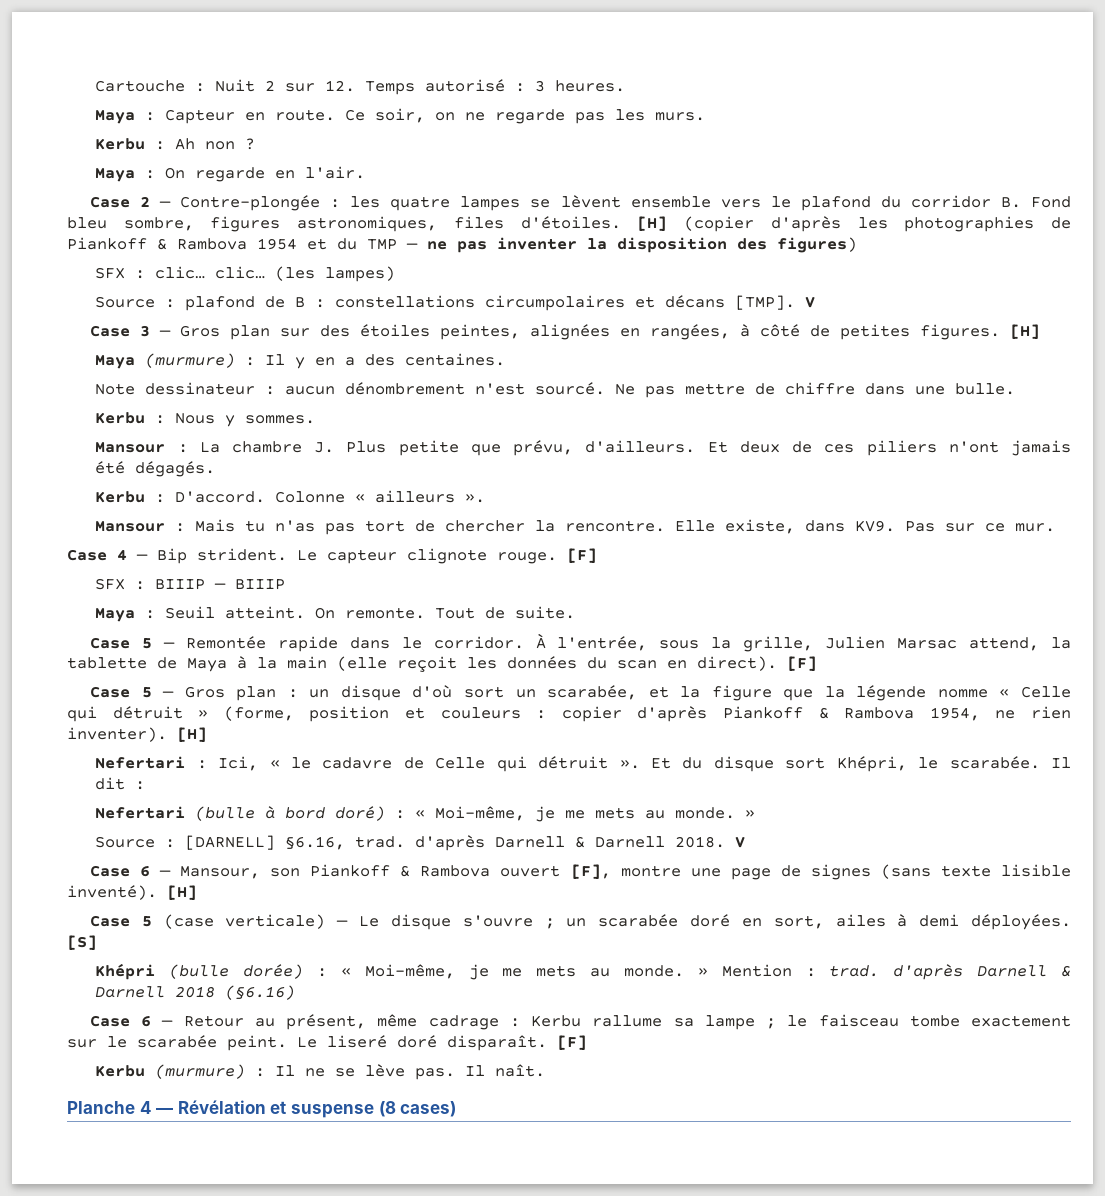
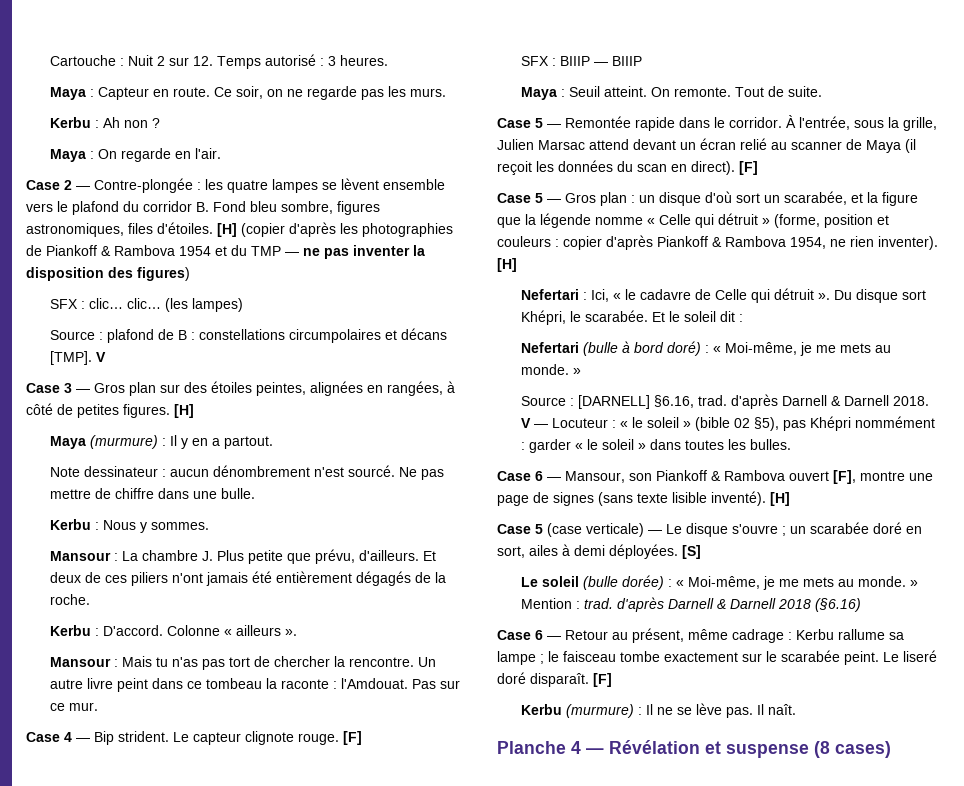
[365,353,506,366] des centaines. -> [223,436,273,449] partout.
[135,461,216,477] dégagés. -> [275,571,446,586] [49,594,90,605] entièrement dégagés de la roche.
[675,519,896,534] Elle existe, dans KV9. -> [417,657,436,667] [49,678,408,692] Un autre livre peint dans ce tombeau la raconte : l'Amdouat.
[969,637,1071,651] [67,656,387,672] attend, la tablette de Maya à la main (elle -> [589,138,916,153] attend devant un écran relié au scanner de Maya (il
[651,757,703,769] Et du -> [833,290,852,300] Du
[1051,757,1072,768] Il -> [651,311,716,322] Et le soleil
(746, 842) none -> [533,416,935,431] [520,439,791,453] — Locuteur : « le soleil » (bible 02 §5), pas Khépri nommément : garder « le soleil » dans toutes les bulles.
[95,963,156,980] Khépri -> [520,576,579,587] Le soleil

